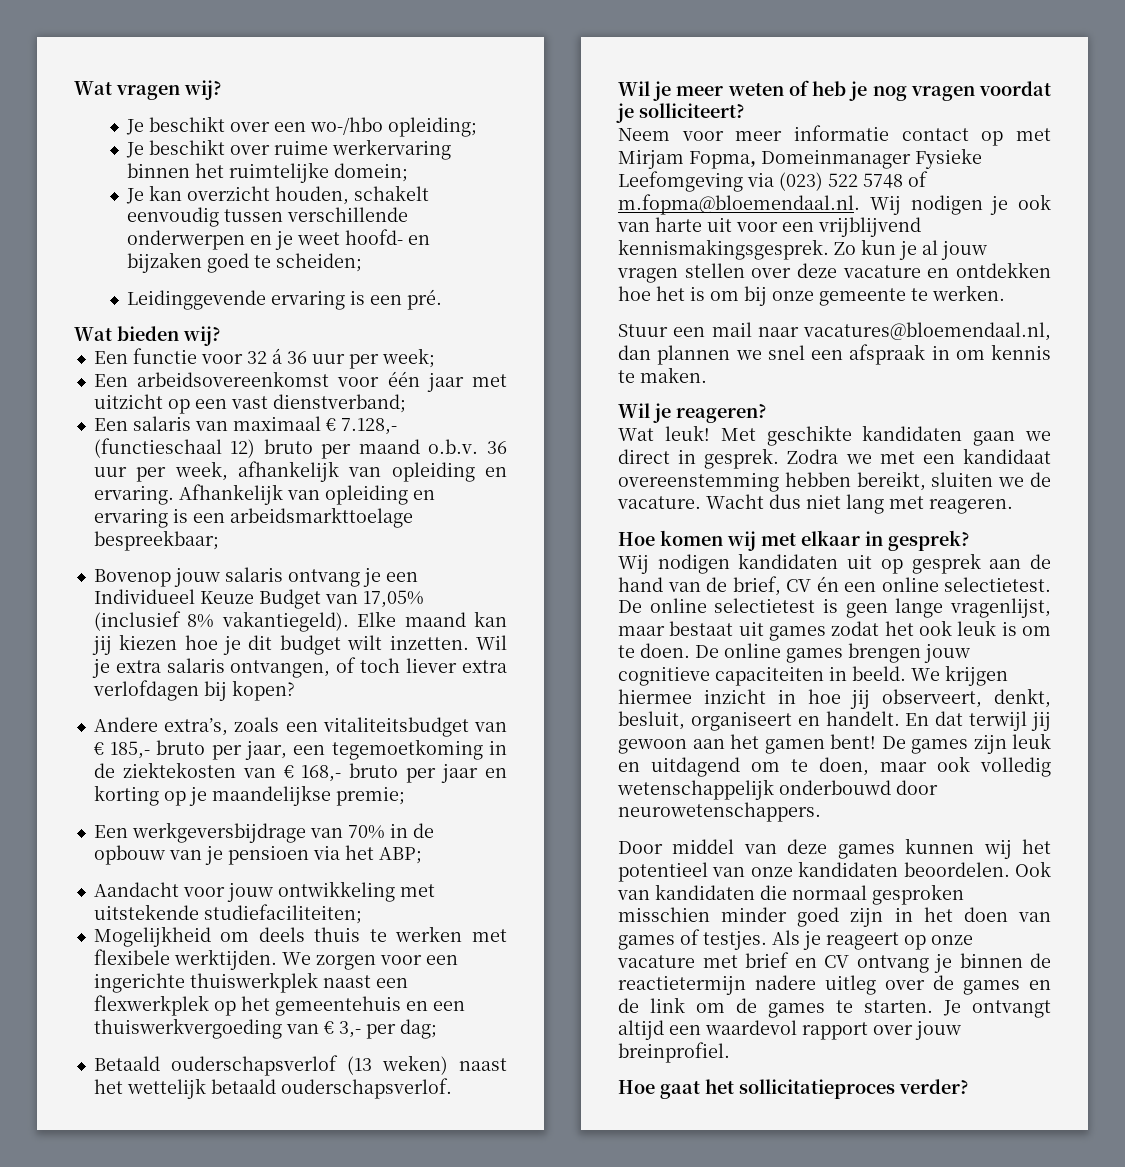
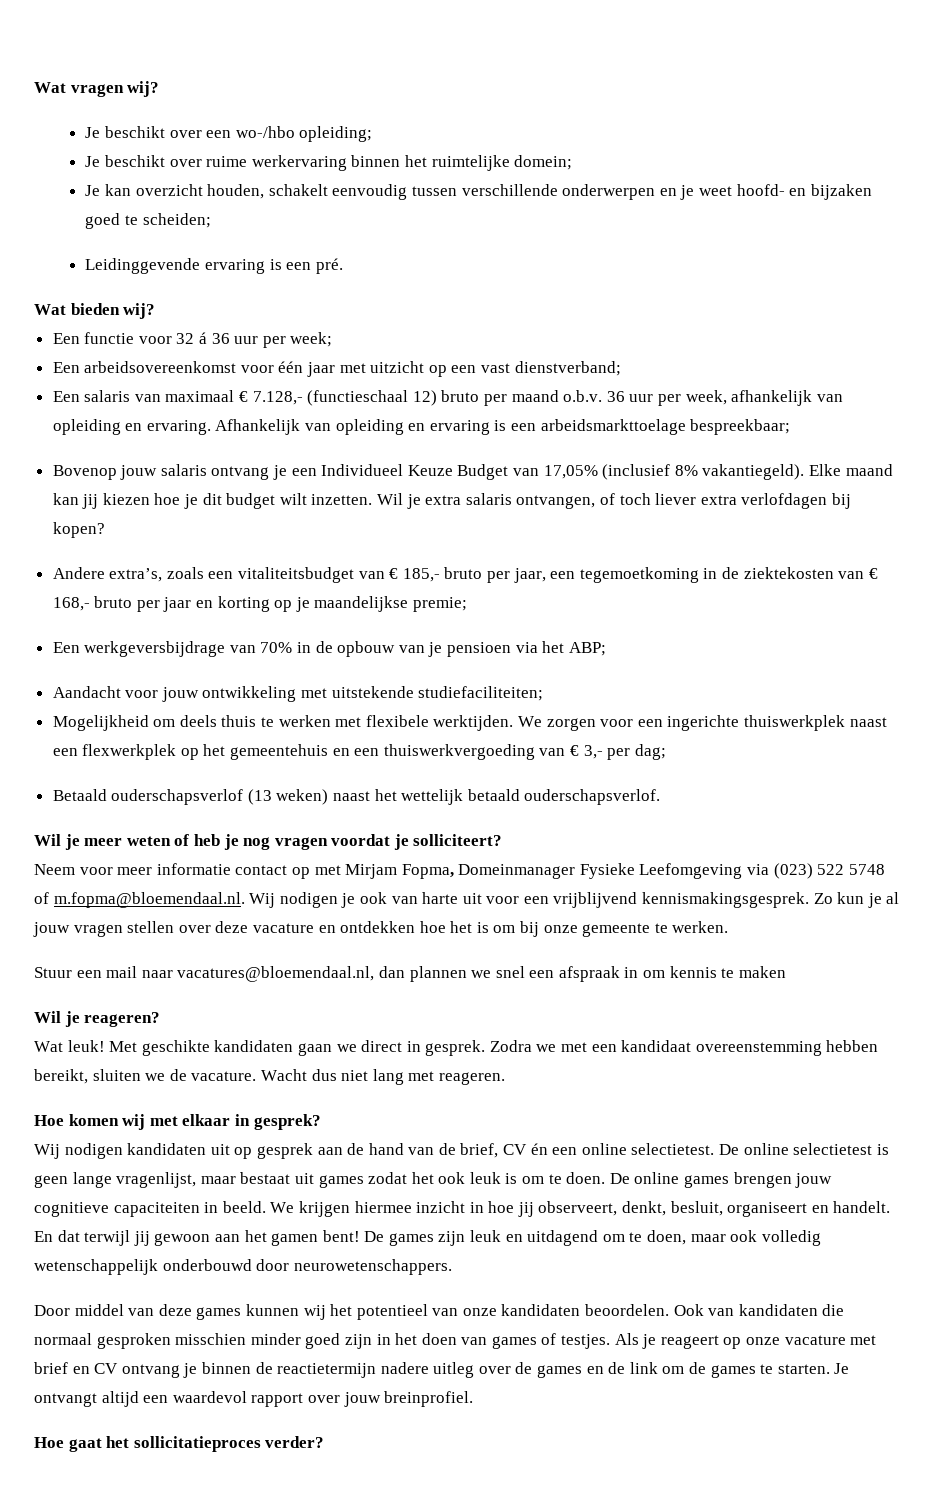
[640,367,707,383] maken. -> [738,966,786,978] maken

